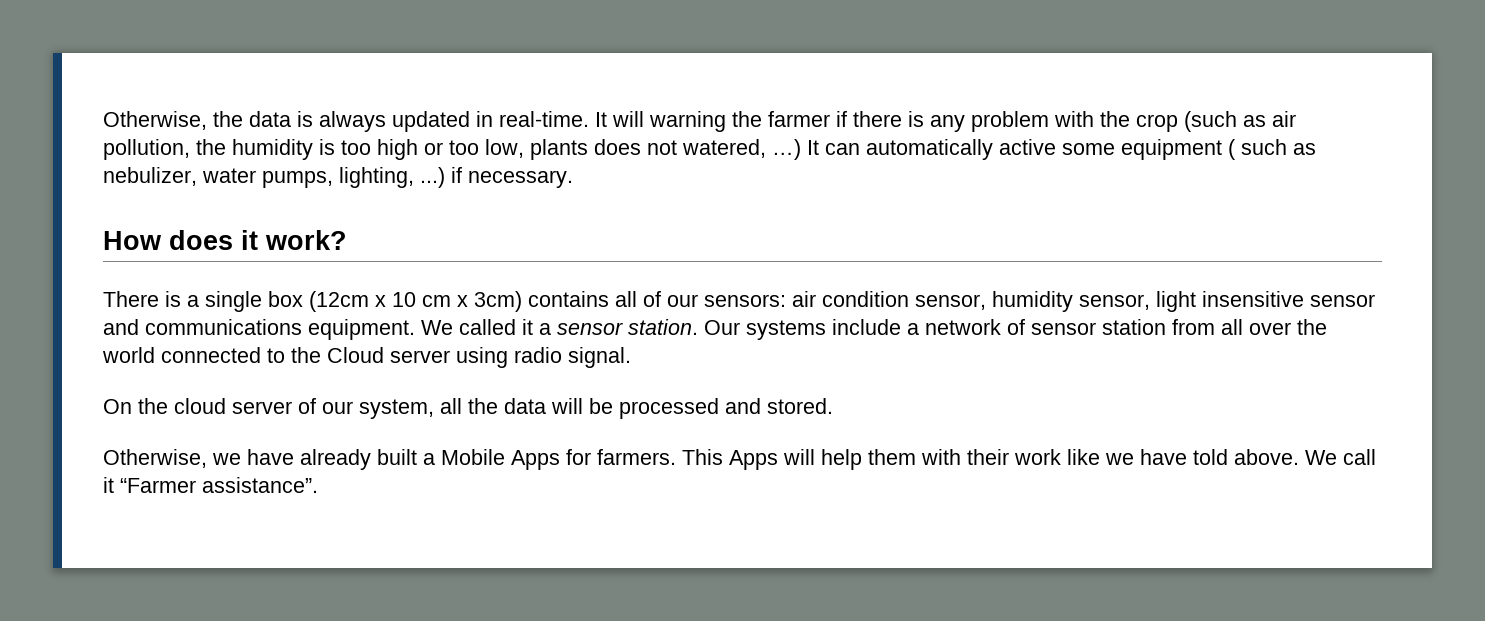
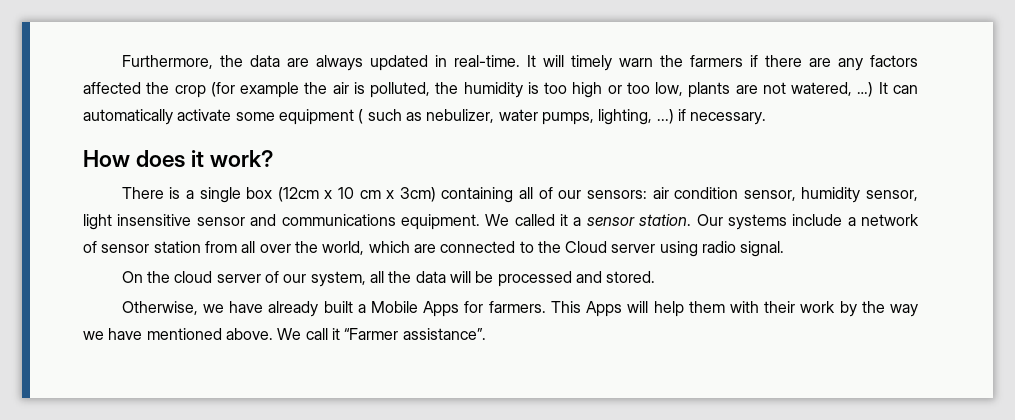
[103,111,313,130] Otherwise, the data is -> [121,55,309,69] Furthermore, the data are
[649,111,1296,132] [103,139,190,160] warning the farmer if there is any problem with the crop (such as air pollution, -> [570,55,918,71] [83,82,431,98] timely warn the farmers if there are any factors affected the crop (for example the air is polluted,
[594,139,641,155] does -> [735,85,758,94] are
[999,139,1056,155] active -> [177,109,232,121] activate
[528,291,609,307] contains -> [441,187,514,203] containing
[102,347,155,363] world -> [322,241,436,255] world, which are
[1067,449,1228,465] like we have told -> [839,301,918,317] [83,328,222,340] by the way we have mentioned

